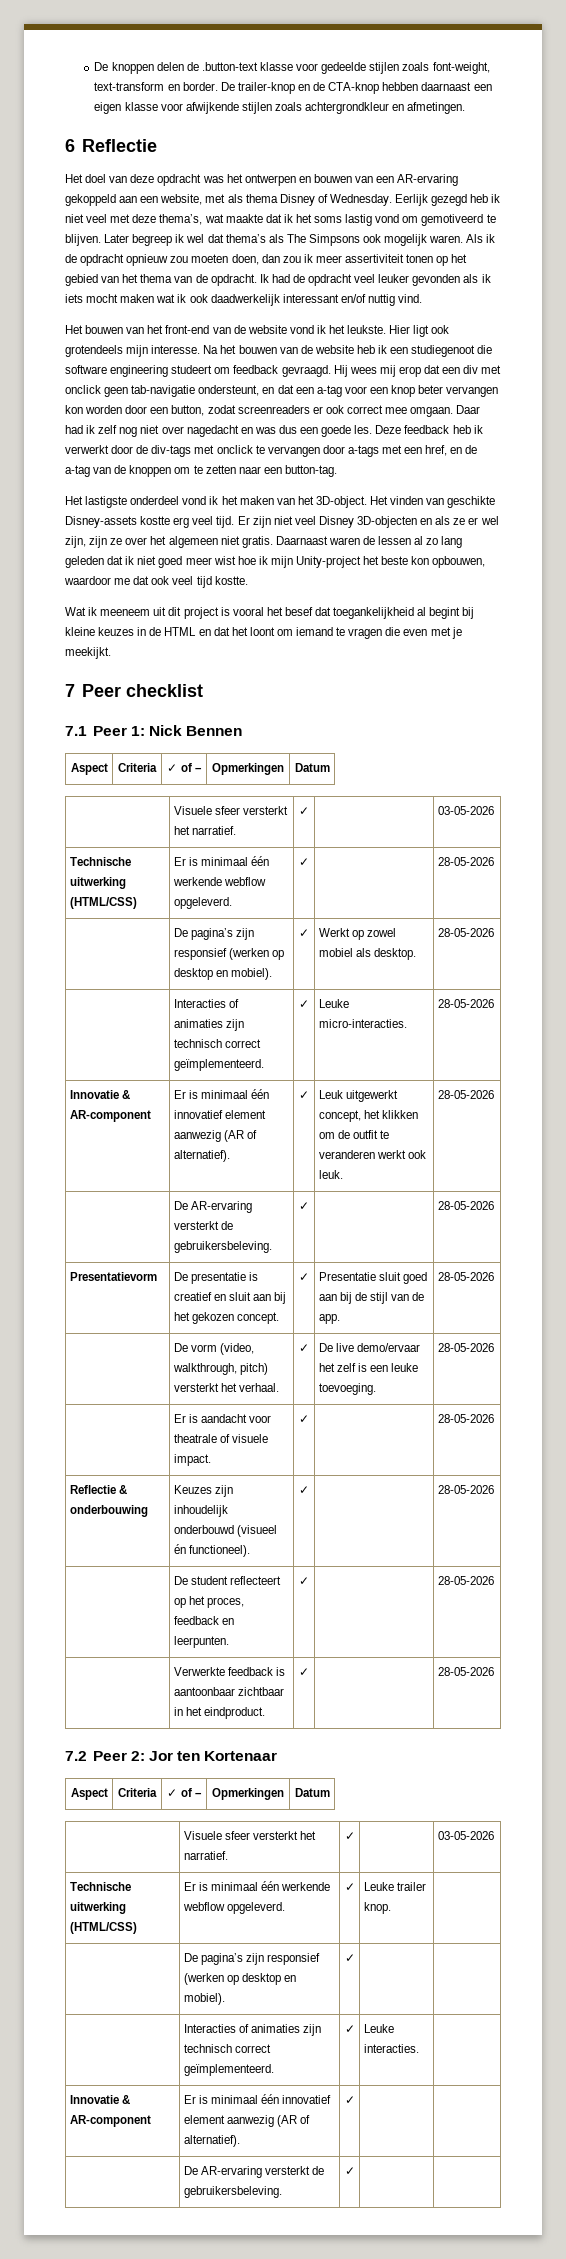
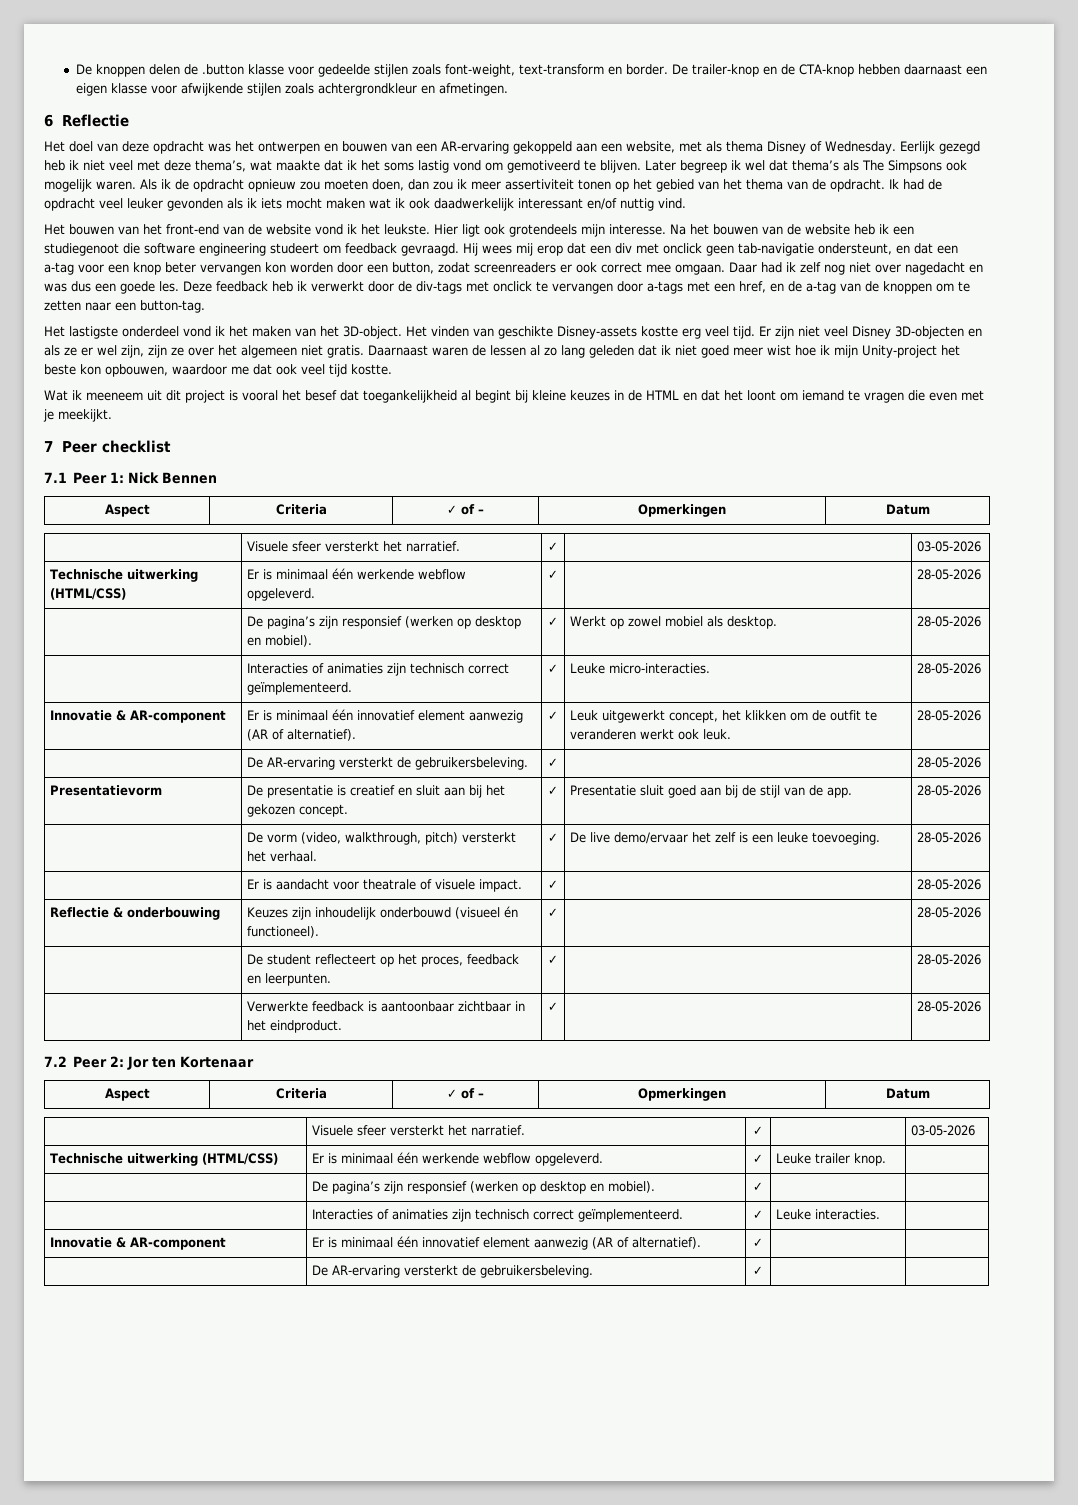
[201,62,258,71] .button-text -> [201,64,244,75] .button

